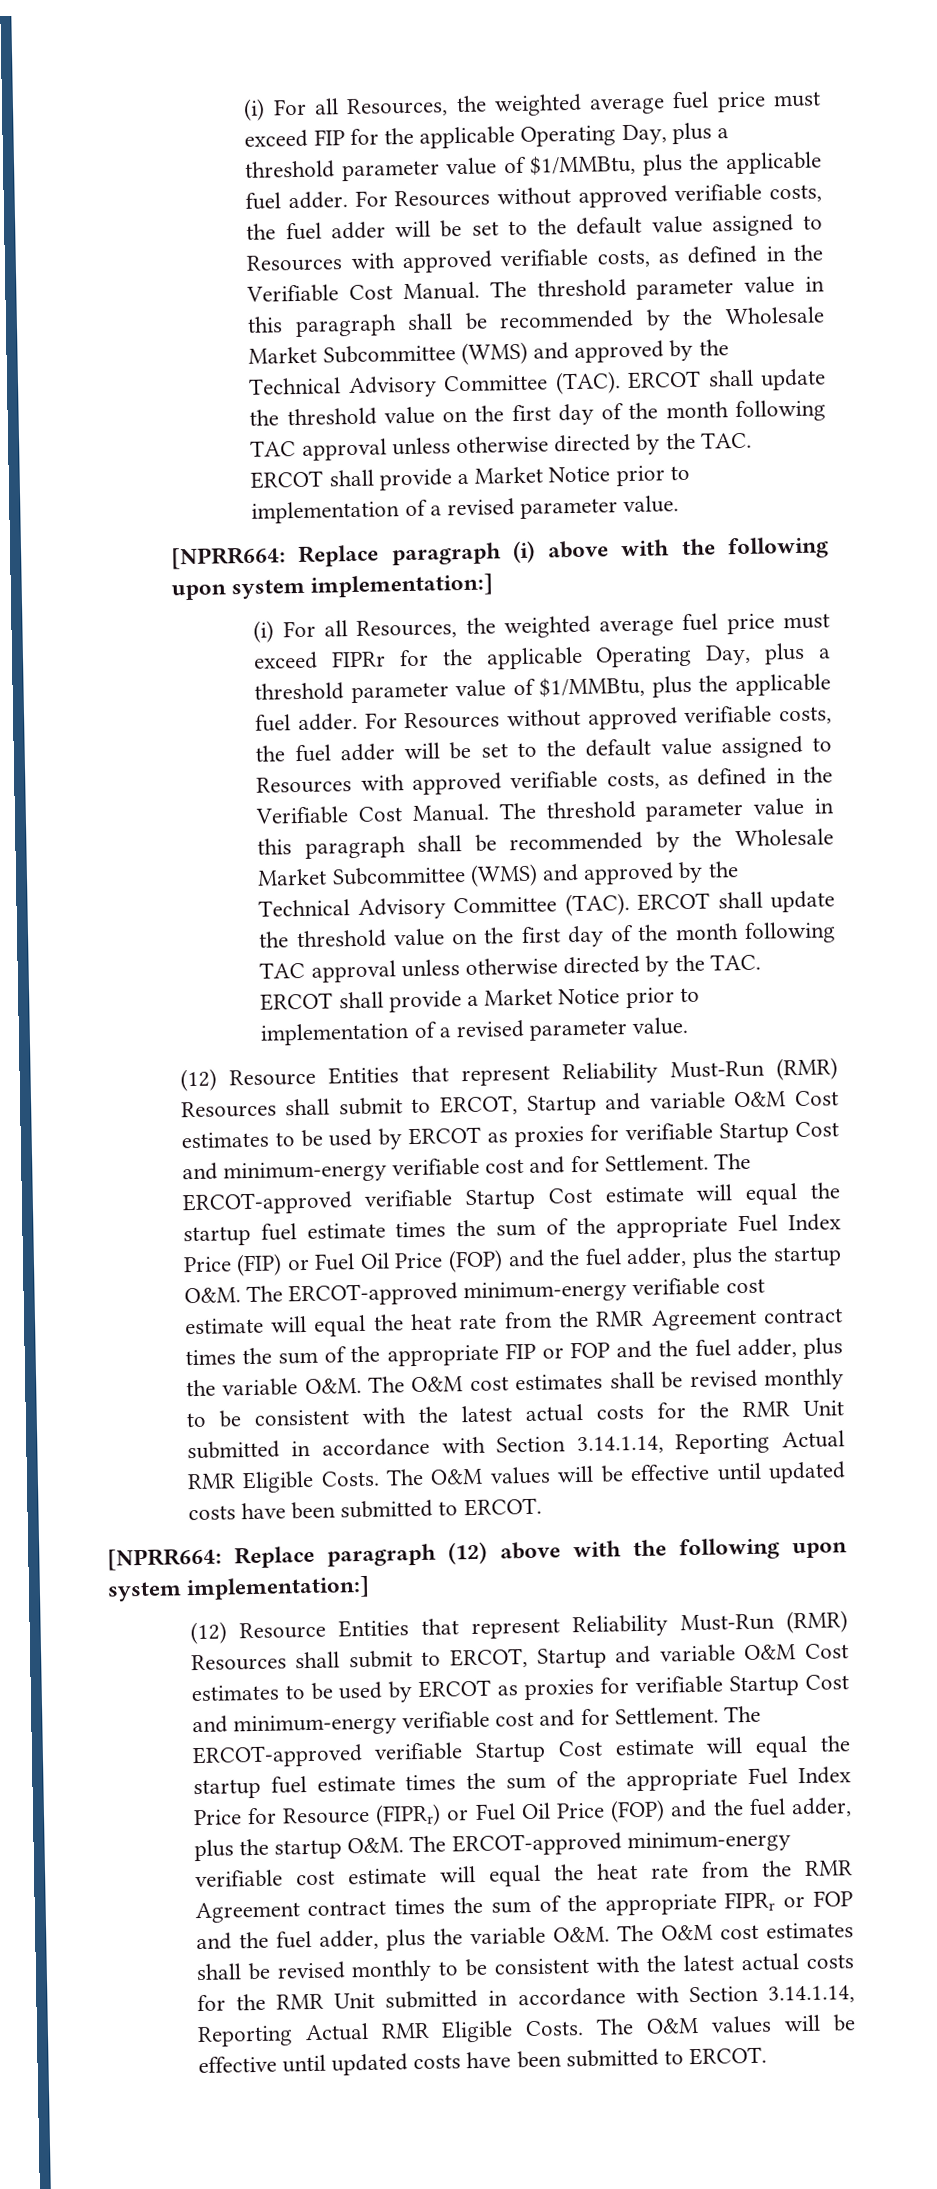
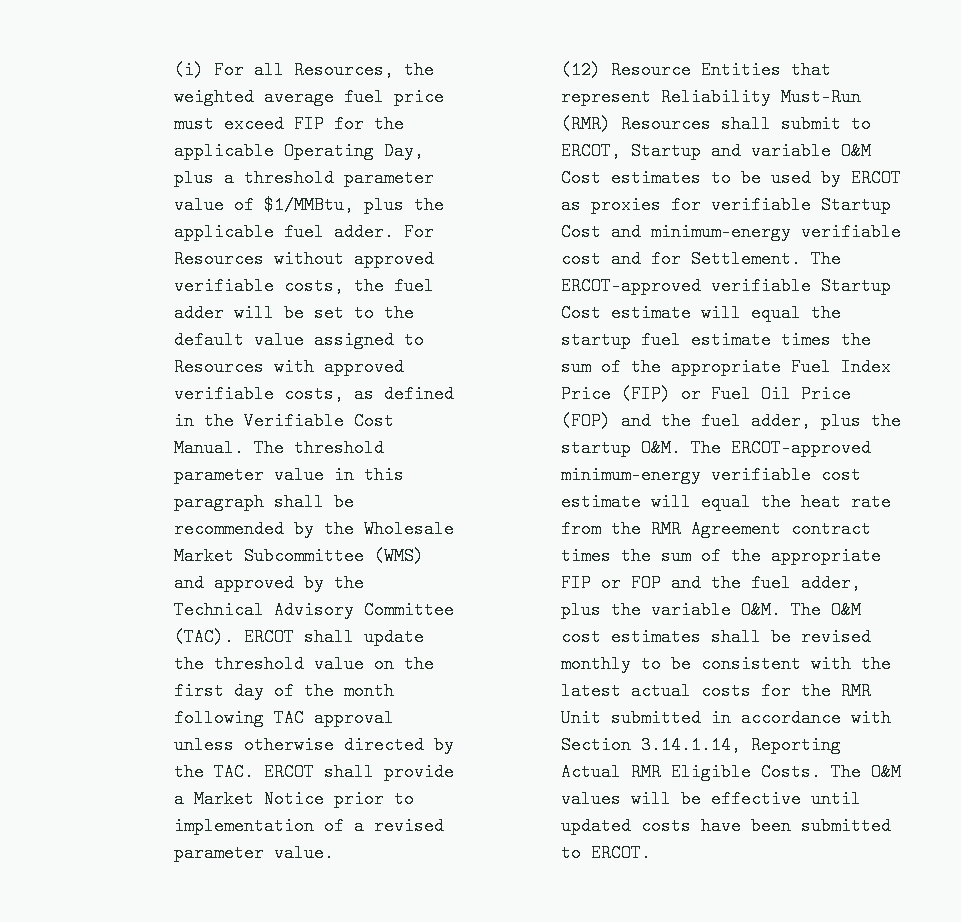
[170,536,829,570] [170,573,494,601] [253,613,831,643] [253,642,831,670] [254,673,831,704] [255,705,832,732] [255,735,832,763] [256,766,833,795] [255,797,834,825] [257,828,834,859] [257,861,739,887] [258,890,835,920] [259,921,837,949] [259,953,761,983] [260,987,700,1013] [260,1016,689,1046] // [NPRR664: Replace paragraph (i) above with the following upon system implementation:] // (i) For all Resources, the weighted average fuel price must exceed FIPRr for the applicable Operating Day, plus a threshold parameter value of $1/MMBtu, plus the applicable fuel adder. For Resources without approved verifiable costs, the fuel adder will be set to the default value assigned to Resources with approved verifiable costs, as defined in the Verifiable Cost Manual. The threshold parameter value in this paragraph shall be recommended by the Wholesale Market Subcommittee (WMS) and approved by the Technical Advisory Committee (TAC). ERCOT shall update the threshold value on the first day of the month following TAC approval unless otherwise directed by the TAC. ERCOT shall provide a Market Notice prior to implementation of a revised parameter value. -> (334, 853) none
[107,1537,847,1571] [107,1575,371,1602] [189,1610,848,1645] [190,1643,850,1672] [190,1674,849,1703] [191,1705,762,1737] [191,1735,850,1769] [192,1766,851,1800] [192,1797,852,1827] [193,1830,791,1862] [194,1860,853,1889] [194,1890,853,1924] [195,1922,855,1951] [195,1953,854,1983] [196,1985,856,2012] [196,2014,856,2048] [197,2046,768,2076] // [NPRR664: Replace paragraph (12) above with the following upon system implementation:] // (12) Resource Entities that represent Reliability Must-Run (RMR) Resources shall submit to ERCOT, Startup and variable O&M Cost estimates to be used by ERCOT as proxies for verifiable Startup Cost and minimum-energy verifiable cost and for Settlement. The ERCOT-approved verifiable Startup Cost estimate will equal the startup fuel estimate times the sum of the appropriate Fuel Index Price for Resource (FIPRr) or Fuel Oil Price (FOP) and the fuel adder, plus the startup O&M. The ERCOT-approved minimum-energy verifiable cost estimate will equal the heat rate from the RMR Agreement contract times the sum of the appropriate FIPRr or FOP and the fuel adder, plus the variable O&M. The O&M cost estimates shall be revised monthly to be consistent with the latest actual costs for the RMR Unit submitted in accordance with Section 3.14.1.14, Reporting Actual RMR Eligible Costs. The O&M values will be effective until updated costs have been submitted to ERCOT. -> (651, 853) none

